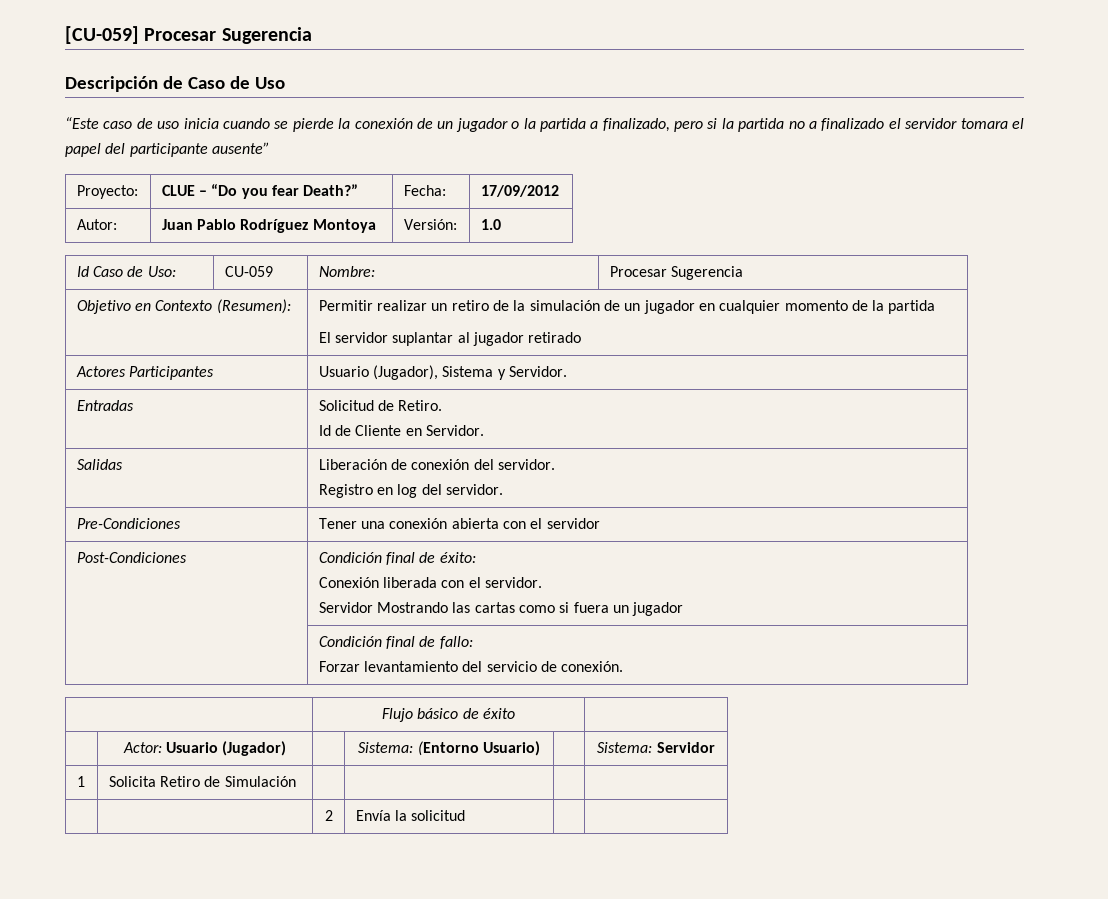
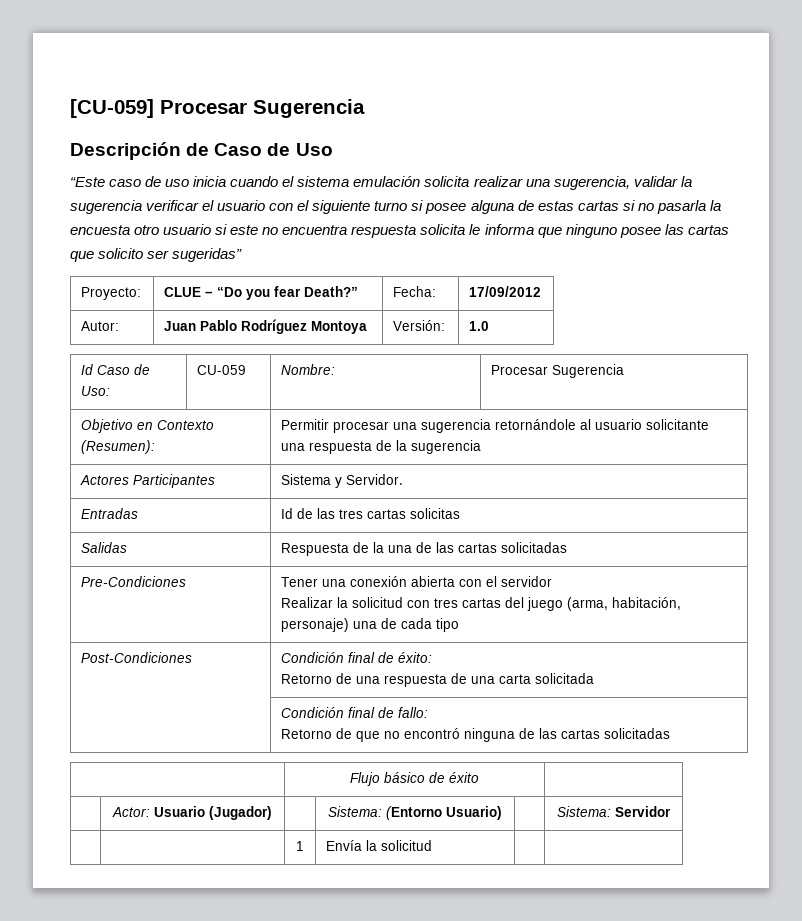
[274,118,1024,132] [65,142,270,157] se pierde la conexión de un jugador o la partida a finalizado, pero si la partida no a finalizado el servidor tomara el papel del participante ausente” -> [282,176,692,190] [70,200,721,214] [70,224,729,238] [70,248,243,262] el sistema emulación solicita realizar una sugerencia, validar la sugerencia verificar el usuario con el siguiente turno si posee alguna de estas cartas si no pasarla la encuesta otro usuario si este no encuentra respuesta solicita le informa que ninguno posee las cartas que solicito ser sugeridas”
[377,300,936,314] [318,332,582,346] realizar un retiro de la simulación de un jugador en cualquier momento de la partida // El servidor suplantar al jugador retirado -> [333,419,710,433] [281,440,482,454] procesar una sugerencia retornándole al usuario solicitante una respuesta de la sugerencia
[318,365,439,380] Usuario (Jugador), -> (216, 481) none
[318,400,443,411] [318,425,484,436] [76,459,123,470] [318,459,555,470] [318,484,503,498] Solicitud de Retiro. // Id de Cliente en Servidor. // Salidas | Liberación de conexión del servidor. // Registro en log del servidor. -> [281,508,461,519] [81,542,128,553] [281,542,568,556] Id de las tres cartas solicitas // Salidas | Respuesta de la una de las cartas solicitadas
(600, 523) none -> [281,597,682,611] [281,618,460,632] // Realizar la solicitud con tres cartas del juego (arma, habitación, personaje) una de cada tipo
[318,577,542,588] [318,602,684,616] [318,636,473,649] [318,661,624,672] Conexión liberada con el servidor. // Servidor Mostrando las cartas como si fuera un jugador // | Condición final de fallo: // Forzar levantamiento del servicio de conexión. -> [281,673,595,687] [281,707,429,718] [281,728,671,742] Retorno de una respuesta de una carta solicitada // | Condición final de fallo: // Retorno de que no encontró ninguna de las cartas solicitadas
[76,776,85,787] [108,776,296,787] [324,810,333,821] 1 | Solicita Retiro de Simulación | | | | // | | 2 -> [296,841,304,851] | | 1

